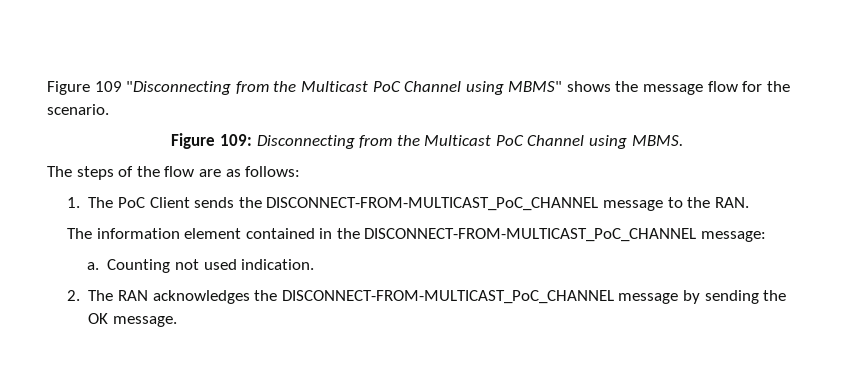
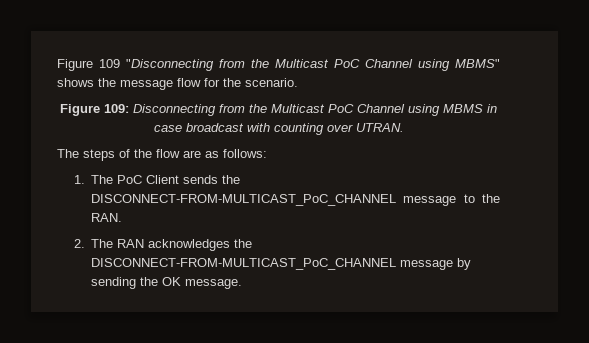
[631,135,683,146] MBMS. -> [443,104,497,113] [153,123,404,135] MBMS in case broadcast with counting over UTRAN.
[66,228,767,242] [86,259,315,273] // The information element contained in the DISCONNECT-FROM-MULTICAST_PoC_CHANNEL message: // a. Counting not used indication. -> (123, 217) none

